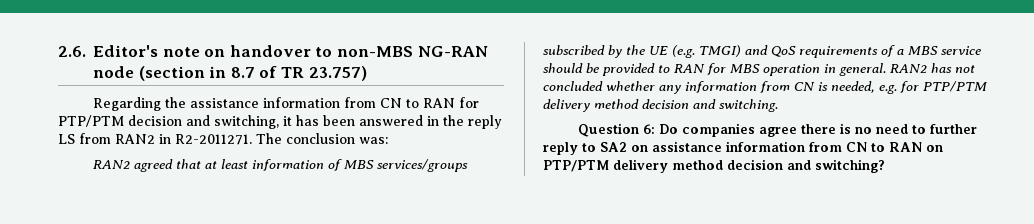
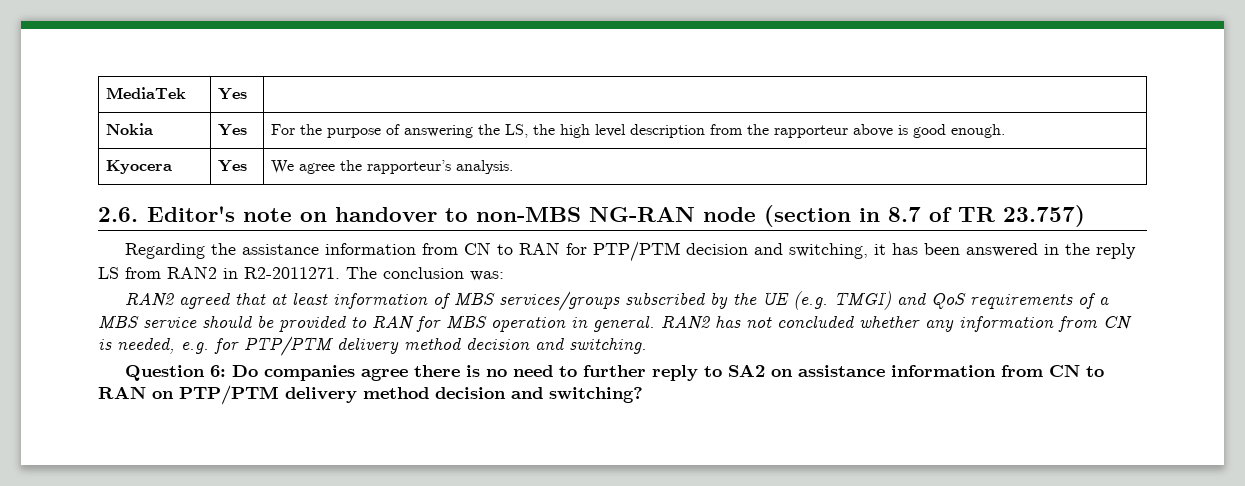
(58, 51) none -> [105,87,186,99] [217,88,247,100] [105,123,153,135] [217,124,247,136] [270,124,1005,138] [105,160,172,174] [217,160,247,172] [270,160,513,174] MediaTek | Yes | // Nokia | Yes | For the purpose of answering the LS, the high level description from the rapporteur above is good enough. // Kyocera | Yes | We agree the rapporteur’s analysis. //

